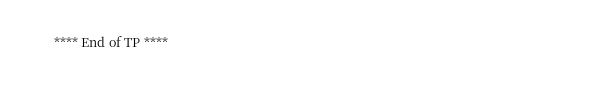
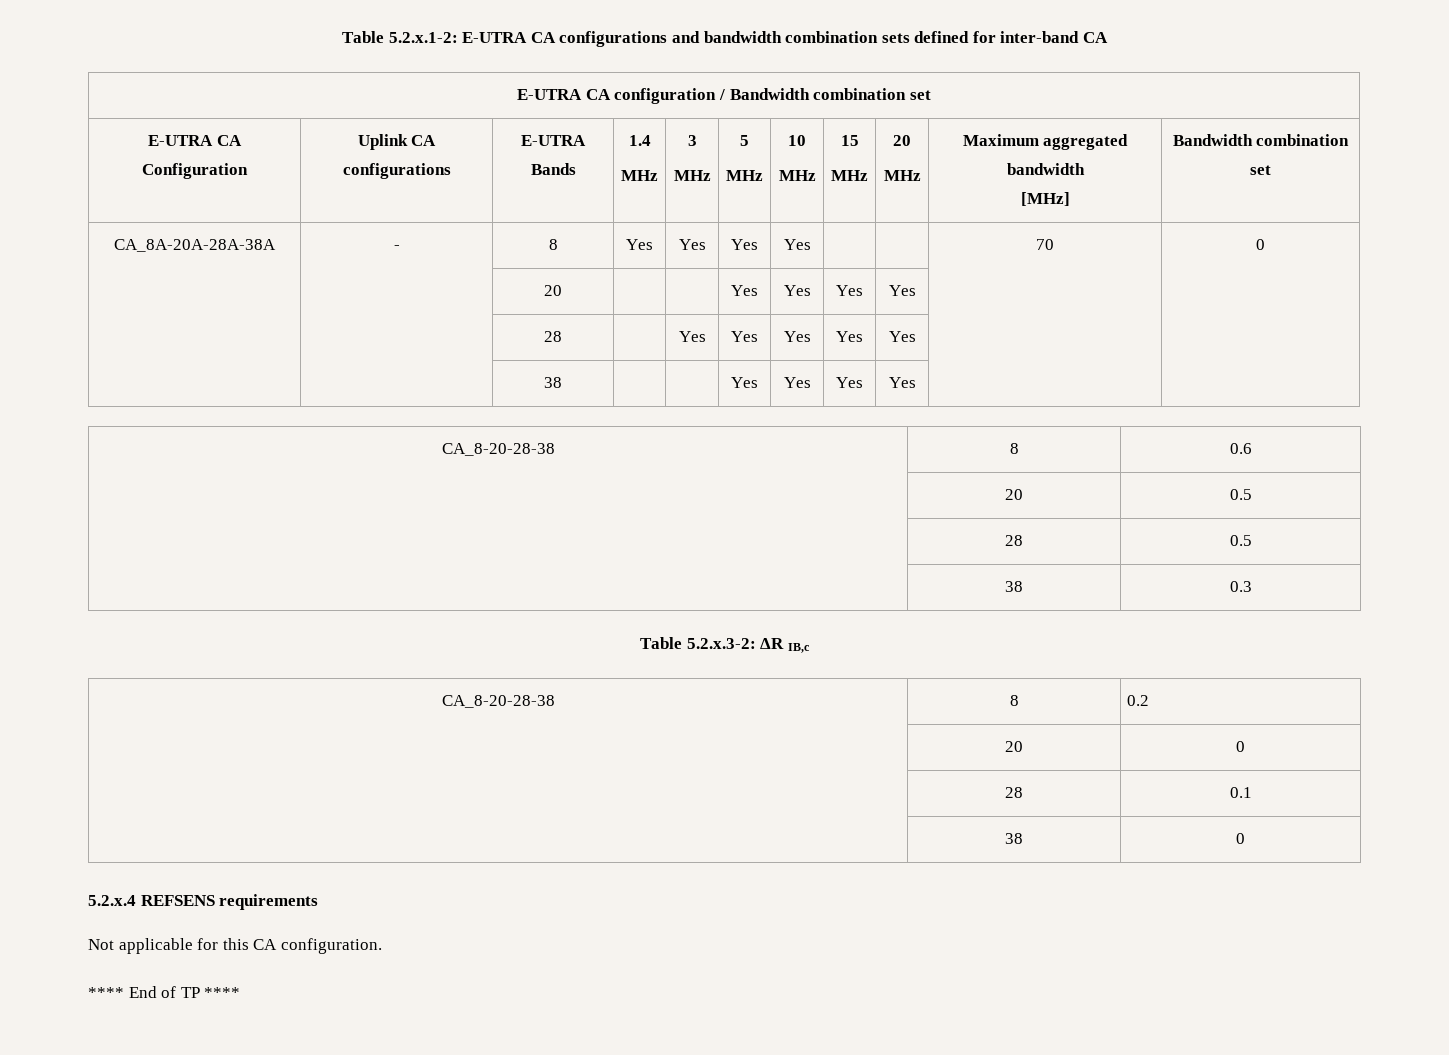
(54, 41) none -> [341,31,1109,47] [517,88,931,104] [148,135,242,146] [142,163,248,179] [357,134,437,150] [342,163,451,179] [521,135,586,146] [530,163,576,175] [628,135,651,146] [621,170,658,181] [687,135,697,146] [673,170,711,181] [740,135,749,146] [726,170,763,181] [788,135,806,146] [778,170,816,181] [840,135,859,146] [831,170,868,181] [893,135,911,146] [883,170,921,181] [962,134,1129,150] [1006,163,1085,175] [1020,192,1070,206] [1172,134,1350,146] [1250,165,1271,175] [114,239,276,252] [393,245,400,250] [548,239,558,250] [626,239,653,250] [678,239,706,250] [731,239,758,250] [783,239,811,250] [1036,239,1054,250] [1256,239,1265,250] [544,285,562,296] [731,285,758,296] [783,285,811,296] [836,285,863,296] [888,285,916,296] [544,331,562,342] [678,331,706,342] [731,331,758,342] [783,331,811,342] [836,331,863,342] [888,331,916,342] [544,377,562,388] [731,377,758,388] [783,377,811,388] [836,377,863,388] [888,377,916,388] [441,443,555,456] [1009,443,1019,454] [1229,443,1252,454] [1005,489,1023,500] [1229,489,1252,500] [1005,535,1023,546] [1229,535,1252,546] [1005,581,1023,592] [1229,581,1252,592] [640,637,810,653] [441,695,555,708] [1009,695,1019,706] [1127,695,1150,706] [1005,741,1023,752] [1236,741,1245,752] [1005,787,1023,798] [1229,787,1252,798] [1005,833,1023,844] [1236,833,1245,844] [88,894,319,910] [88,938,382,954] Table 5.2.x.1-2: E-UTRA CA configurations and bandwidth combination sets defined for inter-band CA // E-UTRA CA configuration / Bandwidth combination set // E-UTRA CA Configuration | Uplink CA configurations | E-UTRA Bands | 1.4 // MHz | 3 // MHz | 5 // MHz | 10 // MHz | 15 // MHz | 20 // MHz | Maximum aggregated bandwidth // [MHz] | Bandwidth combination set // CA_8A-20A-28A-38A | - | 8 | Yes | Yes | Yes | Yes | | | 70 | 0 // | | 20 | | | Yes | Yes | Yes | Yes | | // | | 28 | | Yes | Yes | Yes | Yes | Yes | | // | | 38 | | | Yes | Yes | Yes | Yes | | // CA_8-20-28-38 | 8 | 0.6 // | 20 | 0.5 // | 28 | 0.5 // | 38 | 0.3 // Table 5.2.x.3-2: ΔR IB,c // CA_8-20-28-38 | 8 | 0.2 // | 20 | 0 // | 28 | 0.1 // | 38 | 0 // 5.2.x.4 REFSENS requirements // Not applicable for this CA configuration. //

